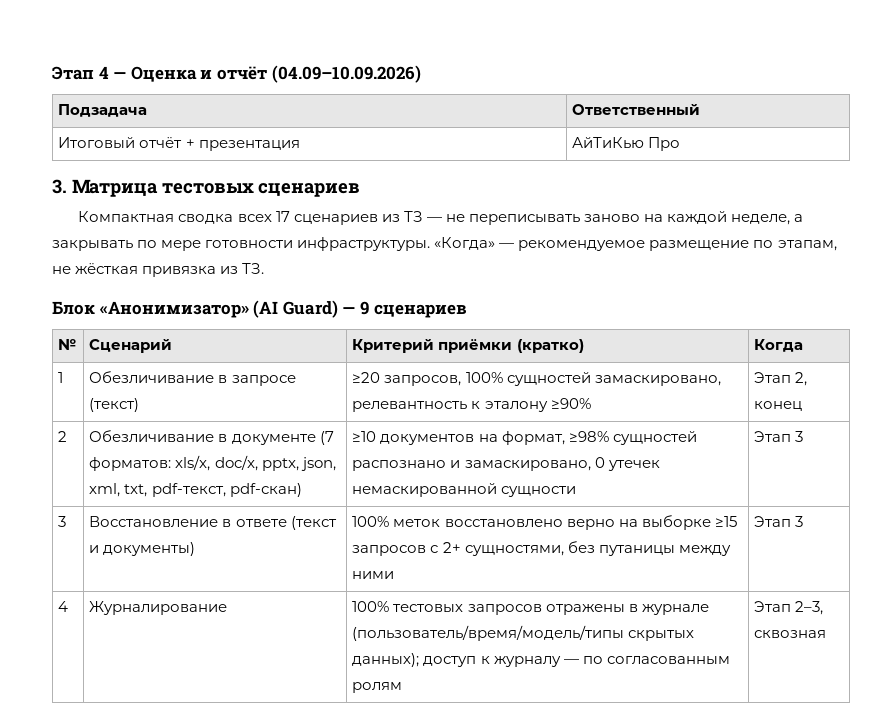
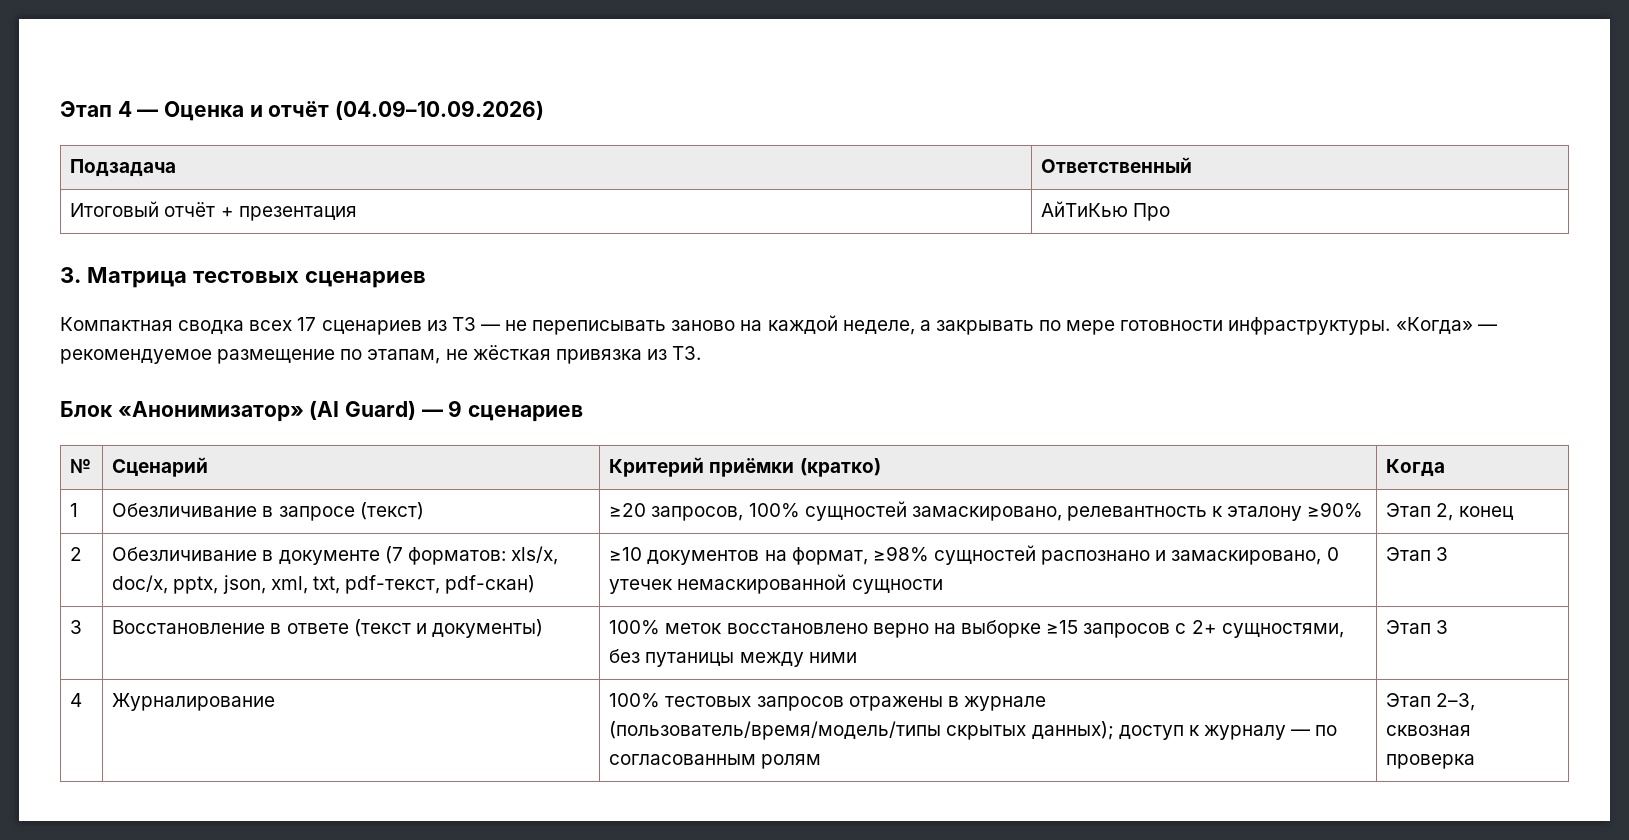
(827, 634) none -> [1386,754,1476,769] проверка

